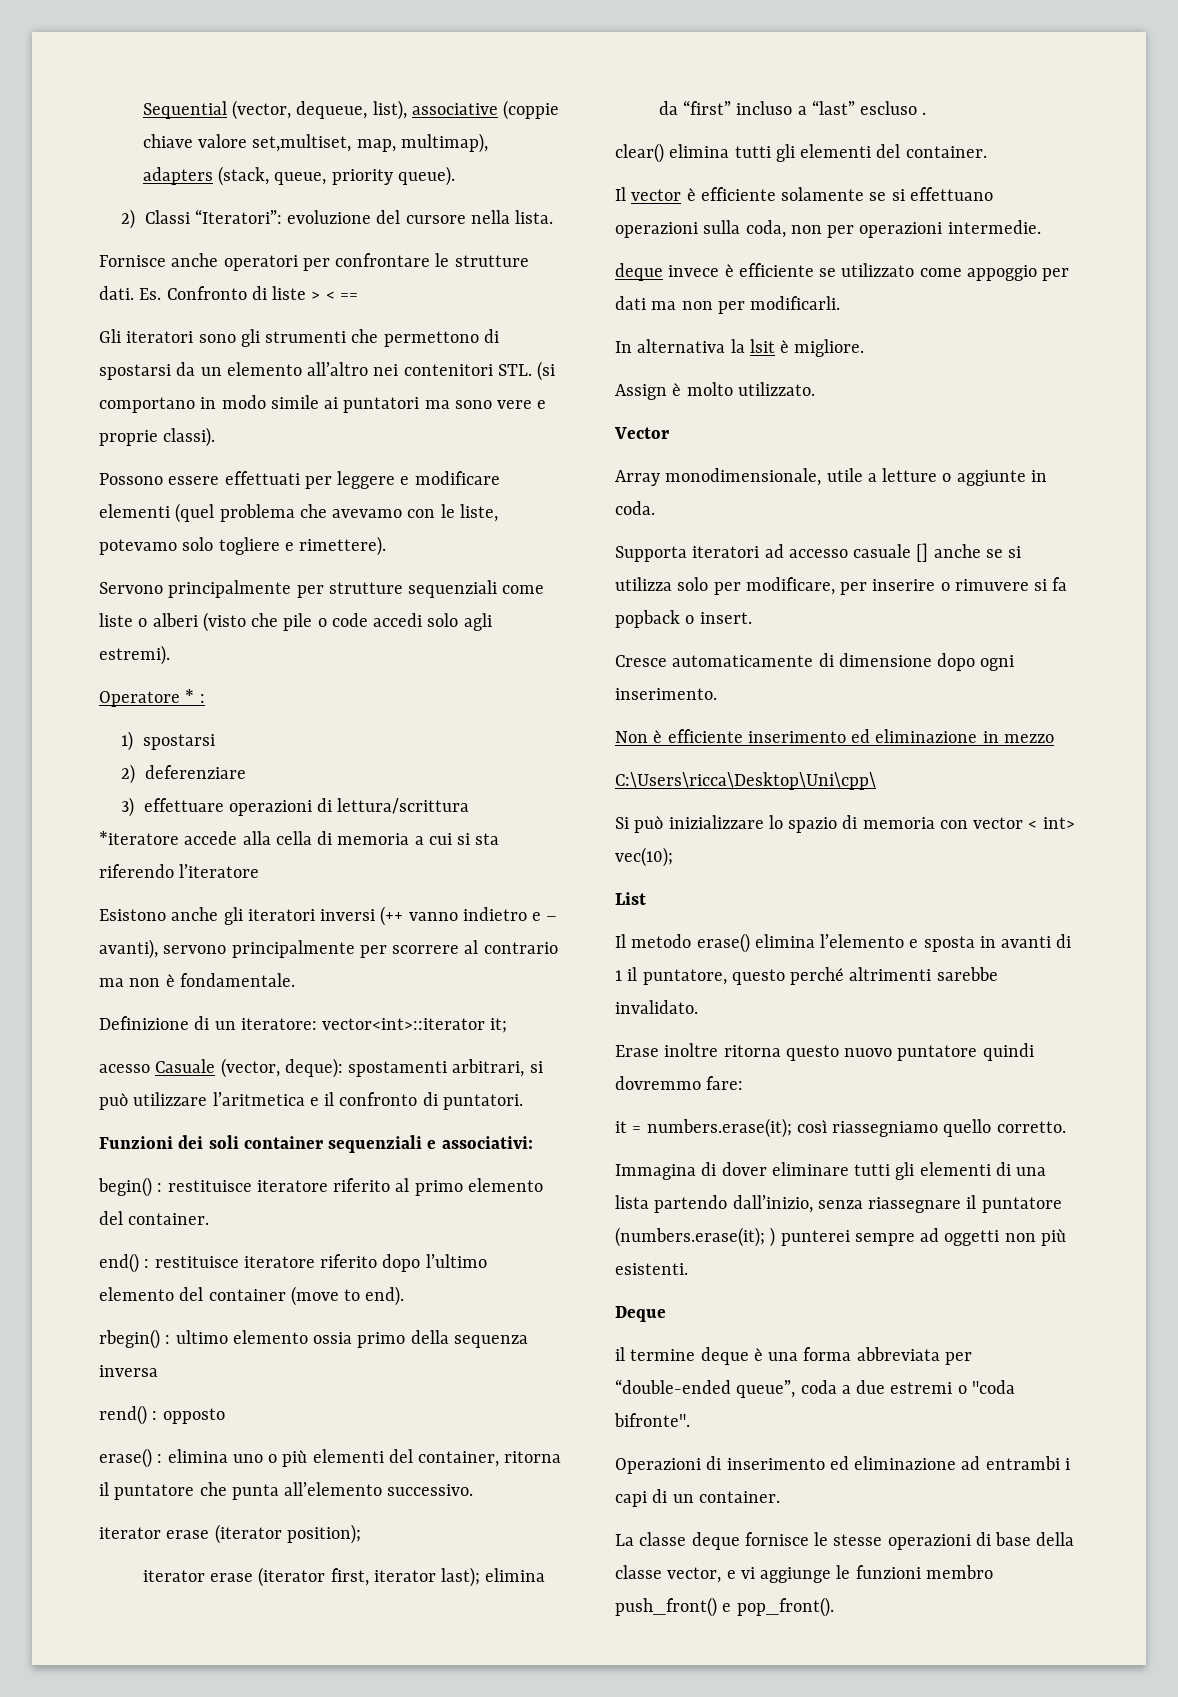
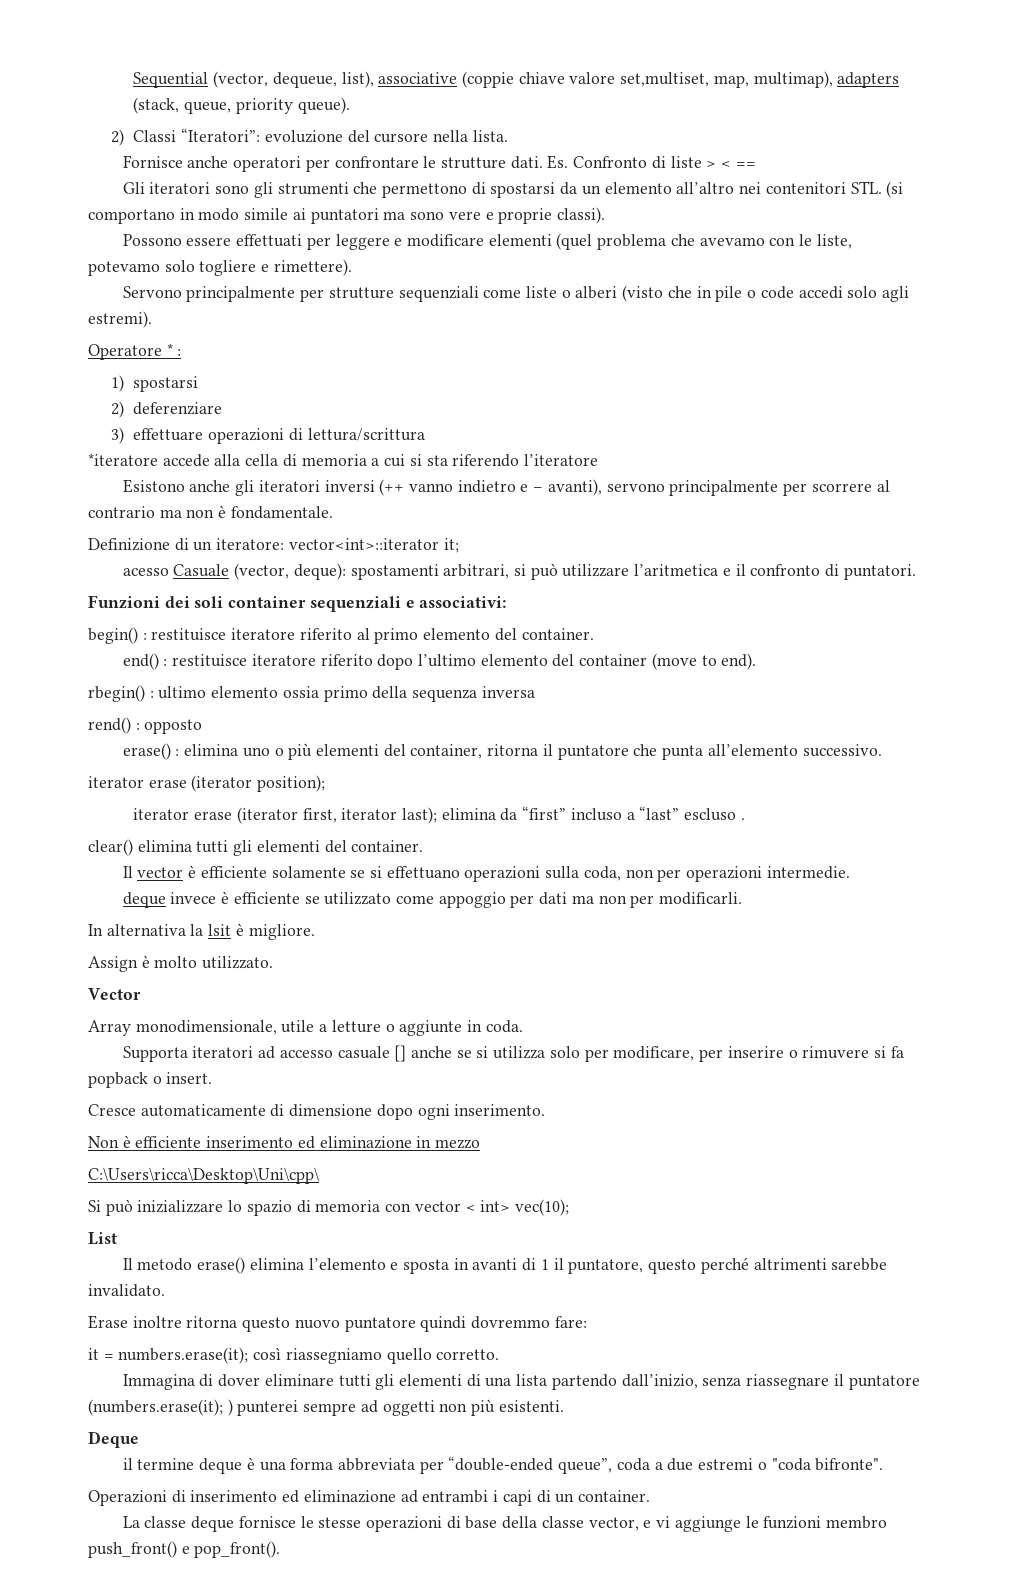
(279, 620) none -> [696,286,712,298] in

